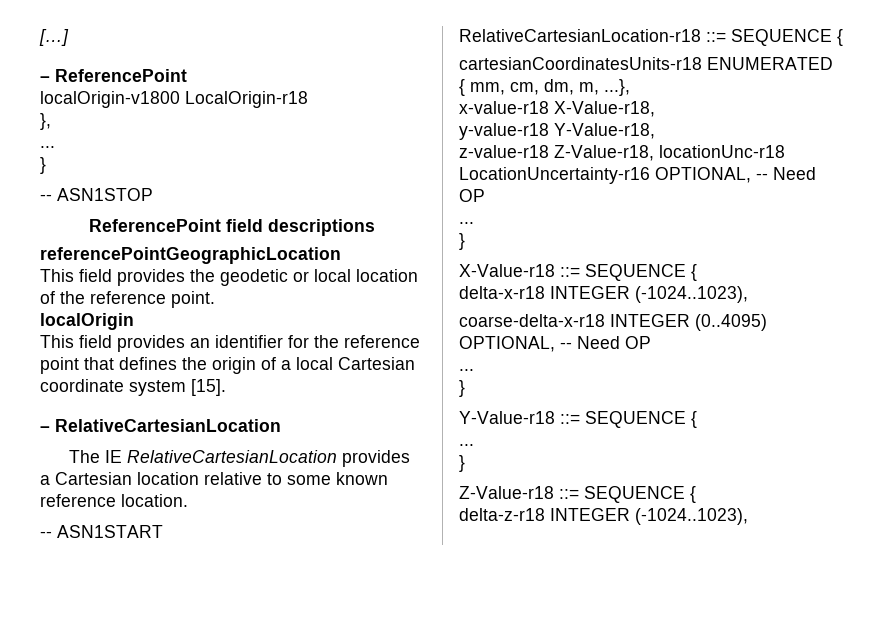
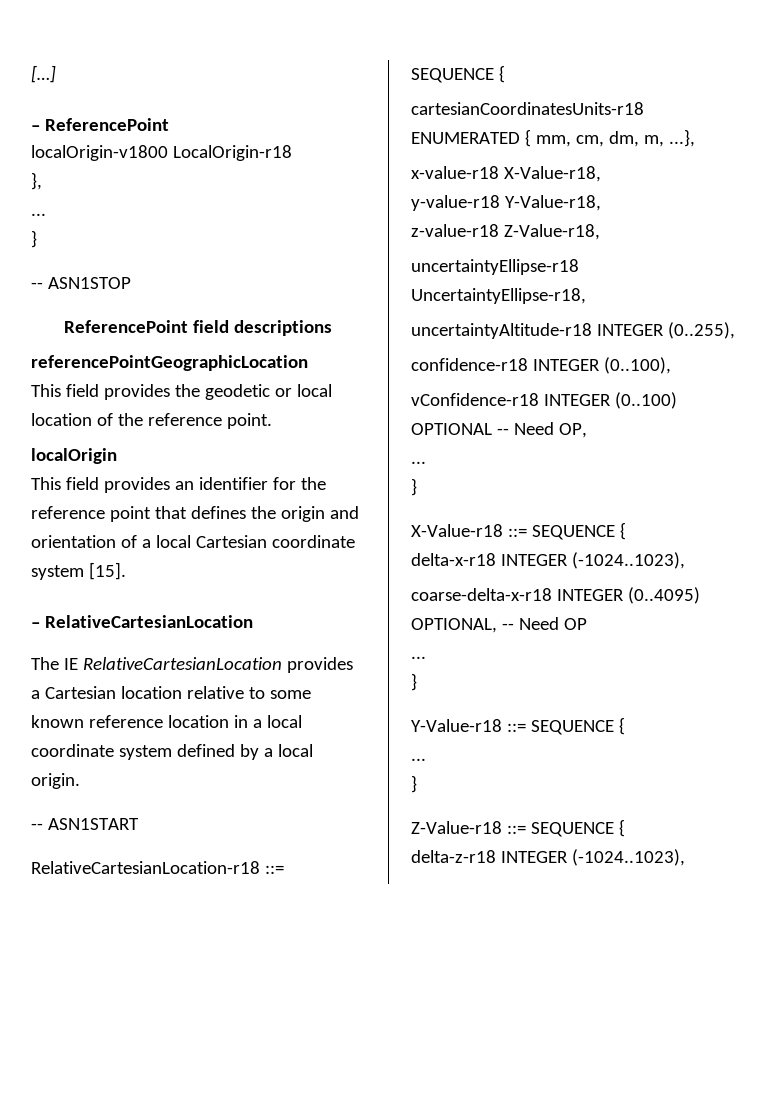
(256, 365) none -> [329,506,359,519] [31,535,116,548] and orientation
[121,494,188,507] location. -> [167,715,302,728] [31,744,313,760] [31,773,80,789] location in a local coordinate system defined by a local origin.
[659,145,785,158] [459,167,816,184] [459,189,485,202] locationUnc-r18 LocationUncertainty-r16 OPTIONAL, -- Need OP -> [411,259,579,275] [411,288,586,304] [411,322,735,339] [411,357,671,374] [411,392,677,409] [411,422,587,438] // uncertaintyEllipse-r18 UncertaintyEllipse-r18, // uncertaintyAltitude-r18 INTEGER (0..255), // confidence-r18 INTEGER (0..100), // vConfidence-r18 INTEGER (0..100) OPTIONAL -- Need OP,

